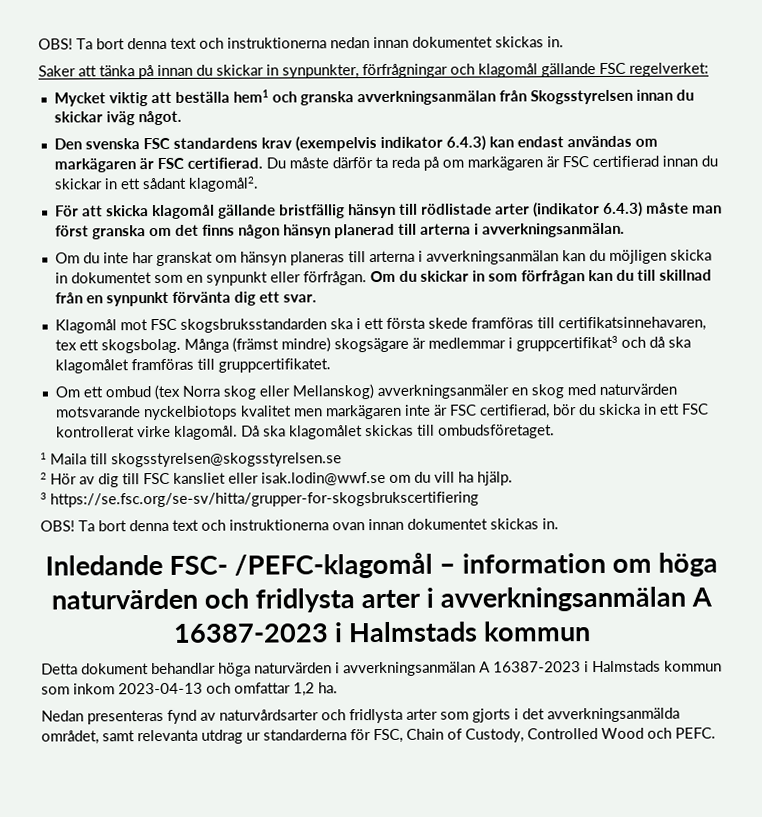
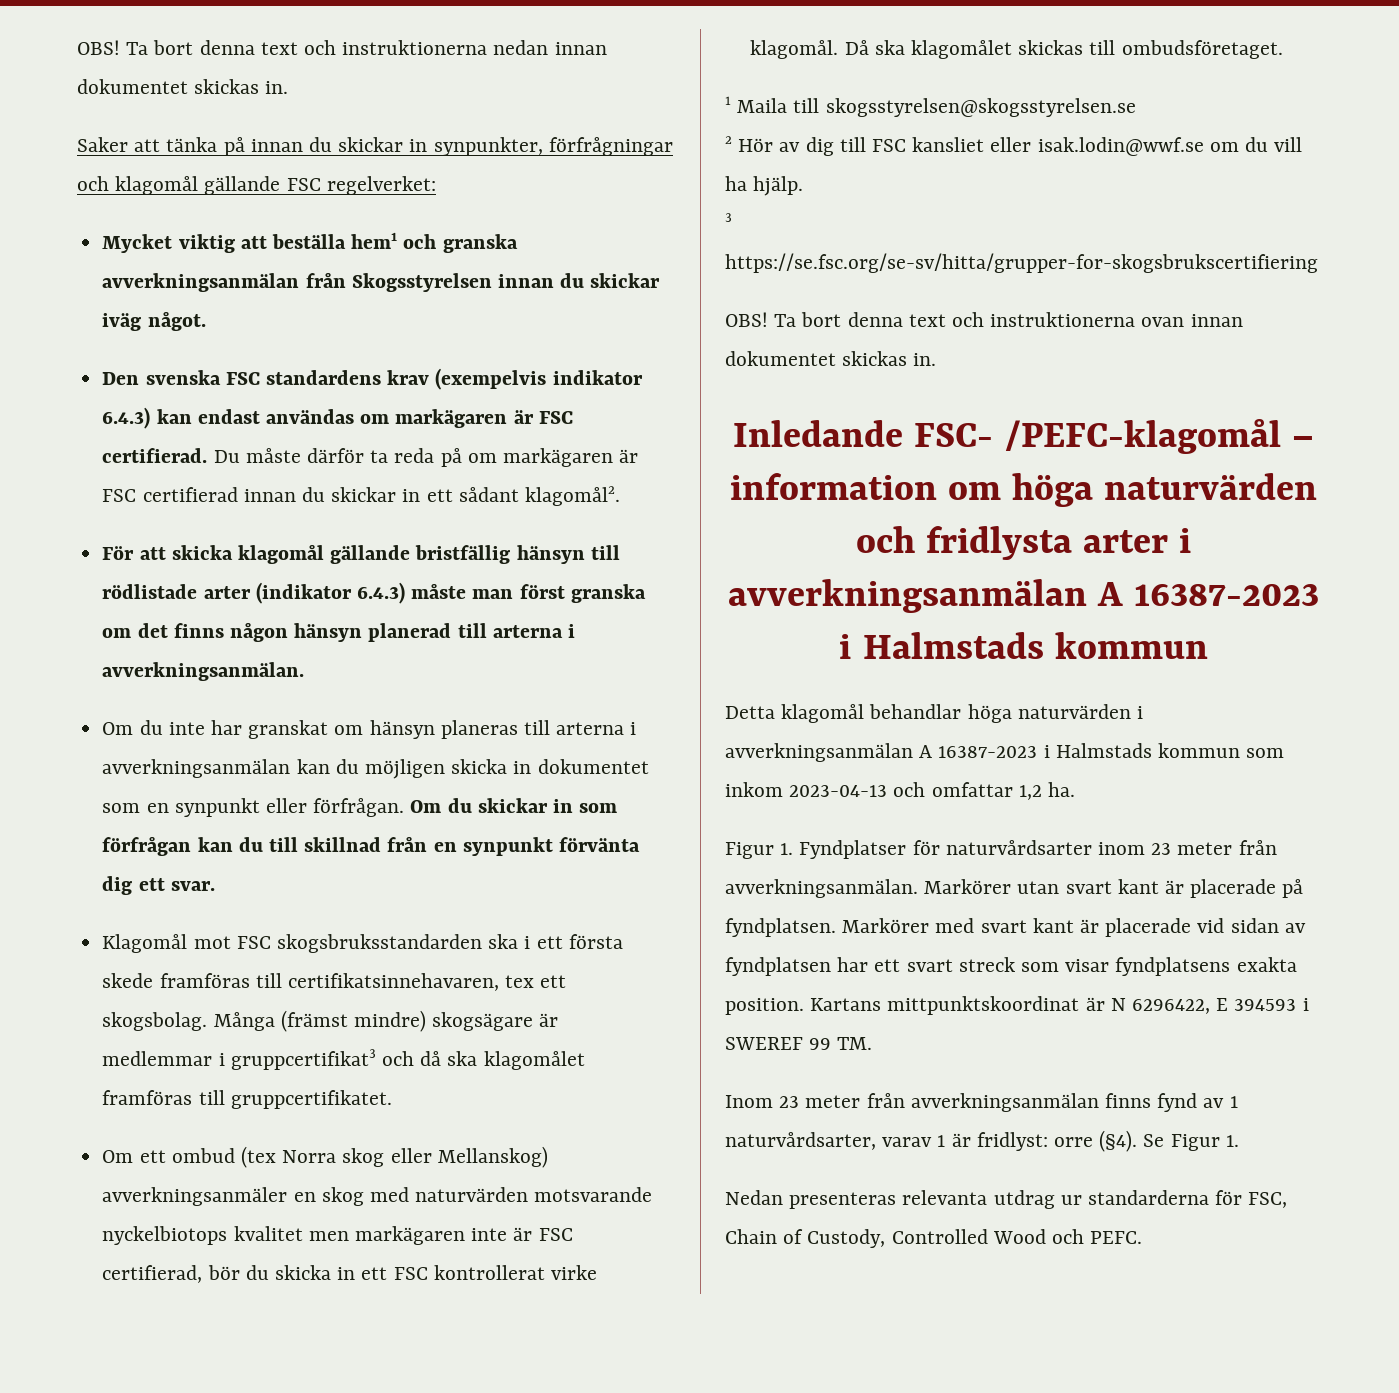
[81,663,149,675] dokument -> [781,704,865,723] klagomål
[41,707,680,725] [41,730,135,745] Nedan presenteras fynd av naturvårdsarter och fridlysta arter som gjorts i det avverkningsanmälda området, samt -> [725,840,1277,859] [725,879,1304,898] [725,918,1306,937] [725,957,1297,976] [725,996,1309,1015] [725,1037,873,1050] [725,1093,1238,1112] [725,1130,1239,1152] [725,1190,897,1209] Figur 1. Fyndplatser för naturvårdsarter inom 23 meter från avverkningsanmälan. Markörer utan svart kant är placerade på fyndplatsen. Markörer med svart kant är placerade vid sidan av fyndplatsen har ett svart streck som visar fyndplatsens exakta position. Kartans mittpunktskoordinat är N 6296422, E 394593 i SWEREF 99 TM. // Inom 23 meter från avverkningsanmälan finns fynd av 1 naturvårdsarter, varav 1 är fridlyst: orre (§4). Se Figur 1. // Nedan presenteras

